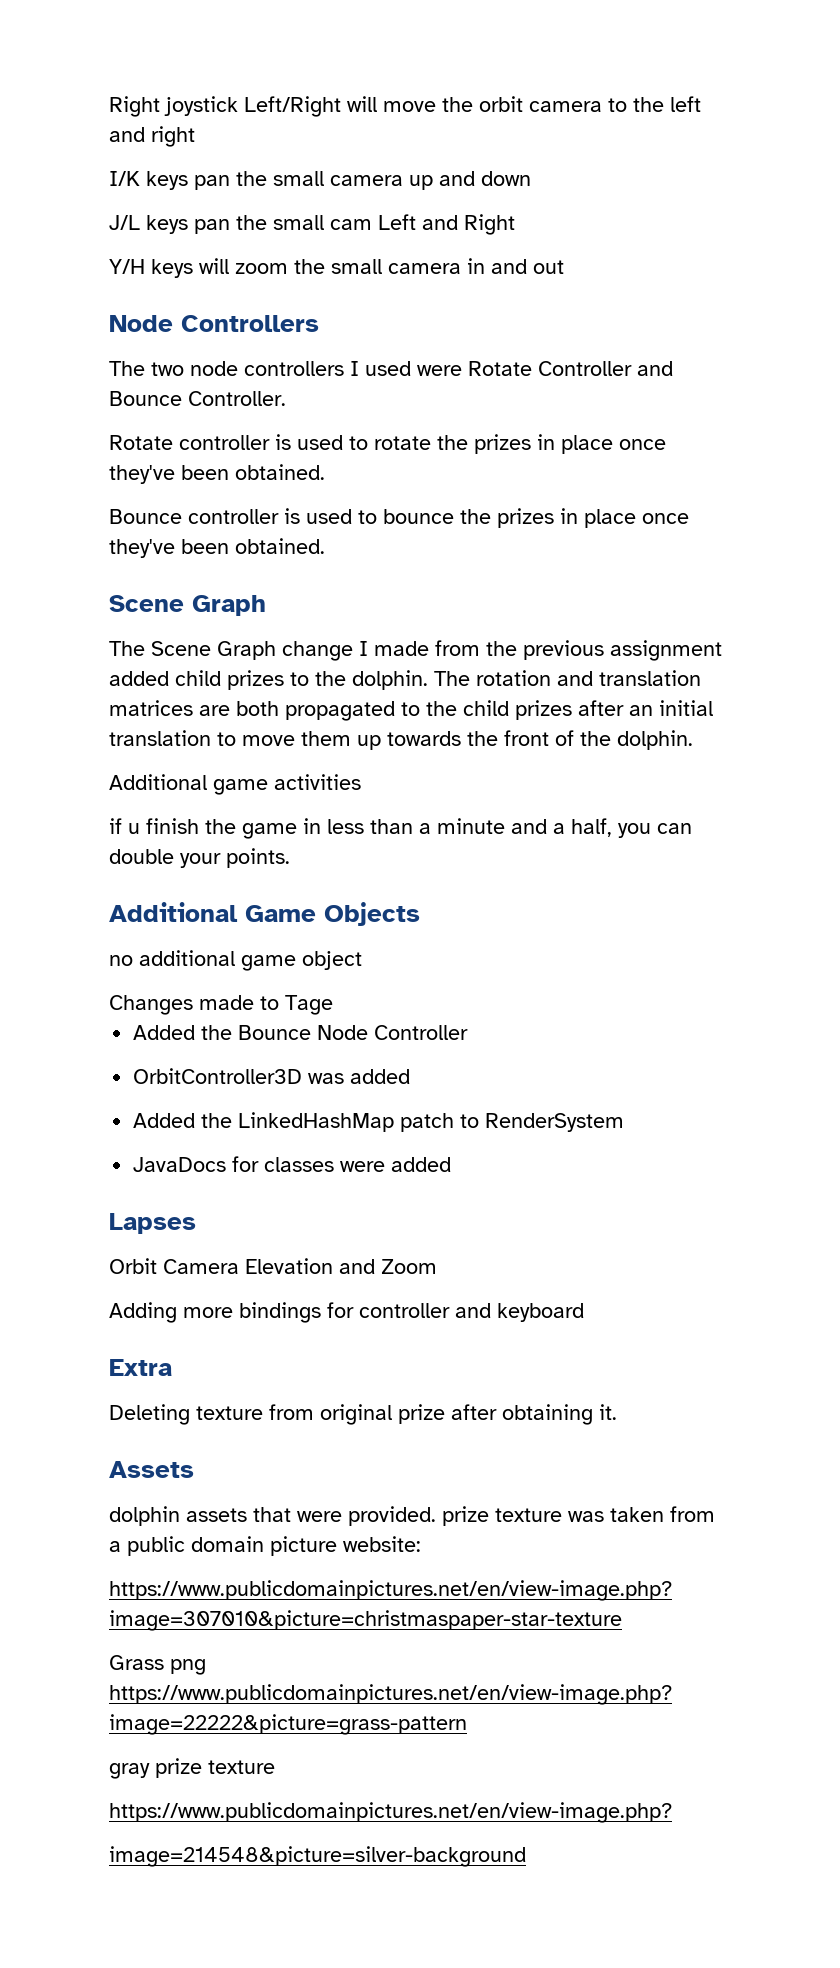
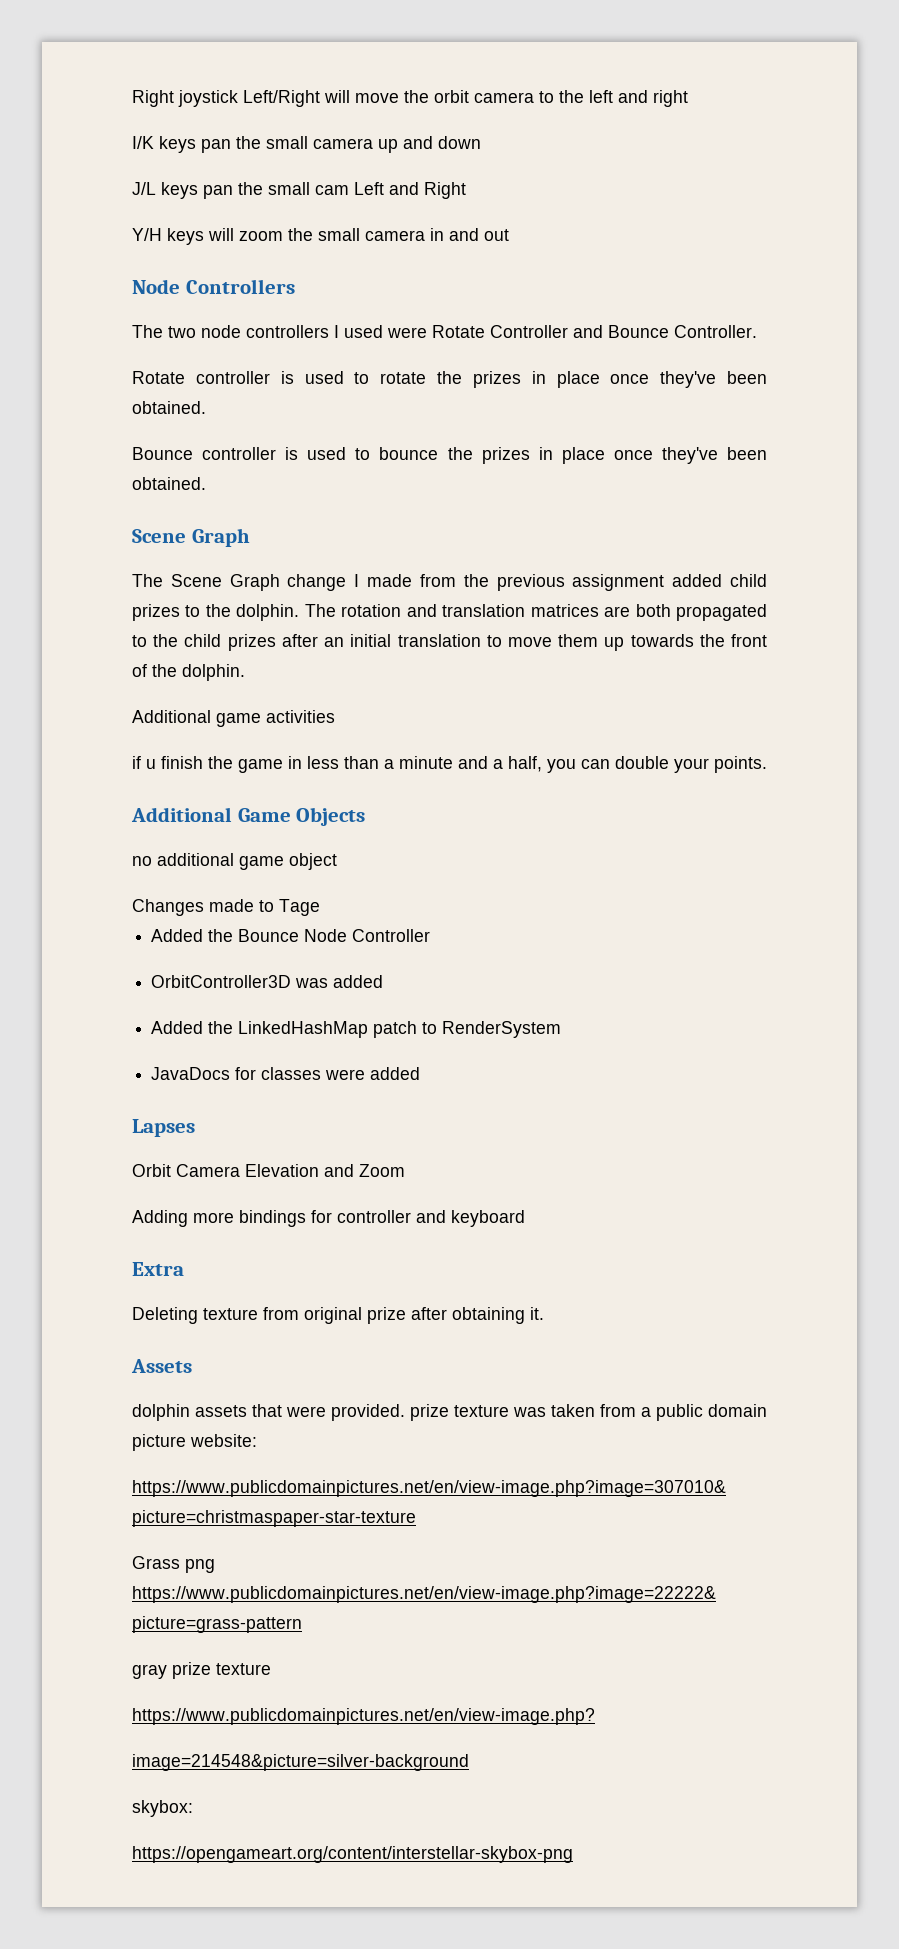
(526, 1856) none -> [132,1800,193,1817] [132,1846,573,1863] // skybox: // https://opengameart.org/content/interstellar-skybox-png

